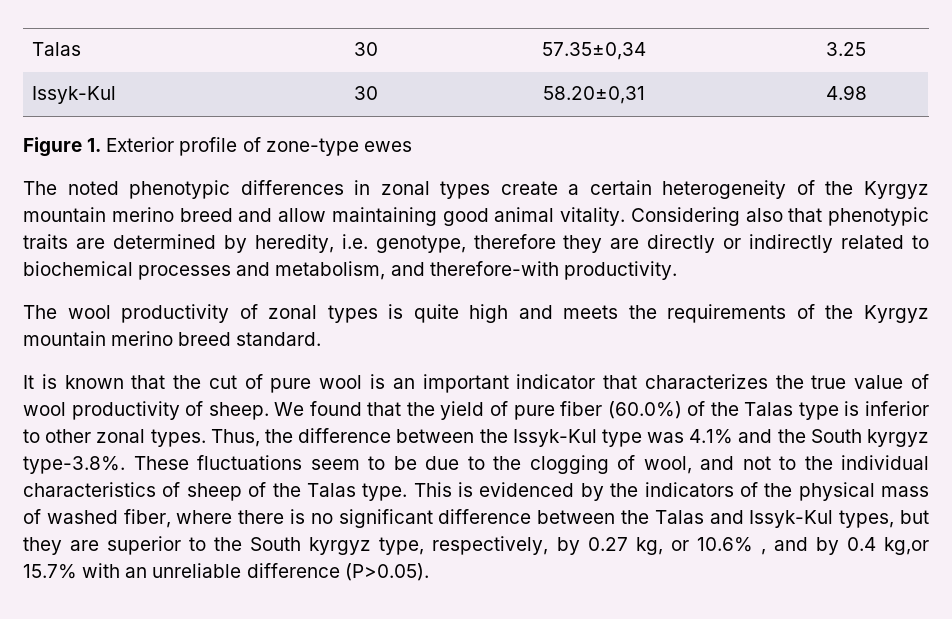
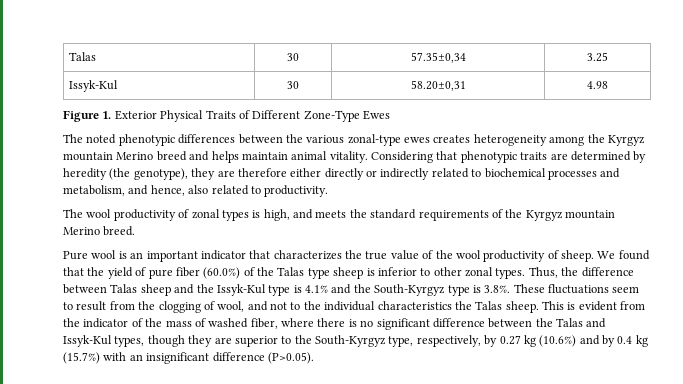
[179,137,412,156] [23,180,930,199] [23,207,174,222] profile of zone-type ewes // The noted phenotypic differences in zonal types create a certain heterogeneity of the Kyrgyz mountain merino -> [160,110,390,122] [63,134,645,146] [63,152,154,161] Physical Traits of Different Zone-Type Ewes // The noted phenotypic differences between the various zonal-type ewes creates heterogeneity among the Kyrgyz mountain Merino
[278,207,489,226] allow maintaining good -> [211,151,288,163] helps maintain
[745,208,783,222] also -> (433, 157) none
[254,234,640,253] heredity, i.e. genotype, therefore they are -> [63,168,322,180] heredity (the genotype), they are therefore either
[429,261,559,276] therefore-with -> [150,185,261,196] hence, also related to
[413,304,509,323] quite high -> [263,209,290,221] high,
(657, 312) none -> [370,209,417,219] standard
[111,331,322,346] [23,374,312,393] merino breed standard. // It is known that the cut of pure -> [63,226,136,236] [63,251,88,260] Merino breed. // Pure
(930, 381) none -> [435,250,453,259] the
(839, 411) none -> [333,267,364,279] sheep
(475, 436) none -> [110,284,195,296] Talas sheep and
[647,432,685,443] was -> [293,285,302,293] is
[810,429,929,447] [23,456,125,474] South kyrgyz type-3.8%. -> [374,284,511,296] South-Kyrgyz type is 3.8%.
[393,456,485,470] be due to -> [76,301,135,311] result from
[162,482,875,501] of sheep of the Talas type. This is evidenced by the indicators of the physical -> [454,301,646,313] [63,318,163,328] the Talas sheep. This is evident from the indicator of the
[899,510,929,524] but -> [147,335,185,347] though
[250,537,372,555] South kyrgyz -> [315,335,386,347] South-Kyrgyz
[635,537,766,555] kg, or 10.6% , -> [523,335,577,347] kg (10.6%)
[883,537,929,555] [23,564,77,579] kg,or 15.7% -> [635,335,648,347] [63,352,100,364] kg (15.7%)
[152,563,242,578] unreliable -> [146,352,210,364] insignificant

